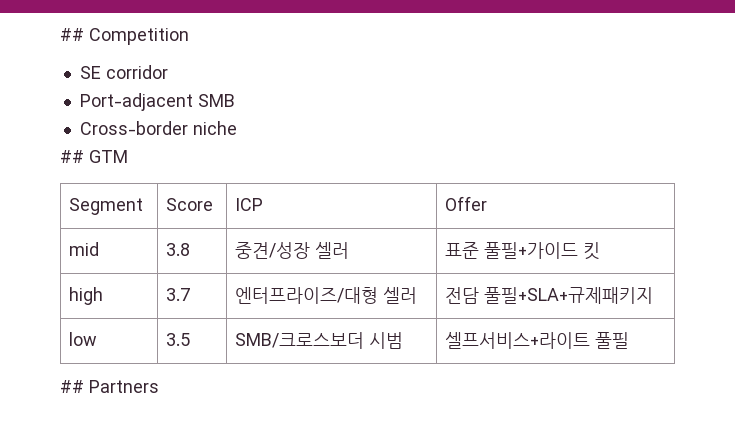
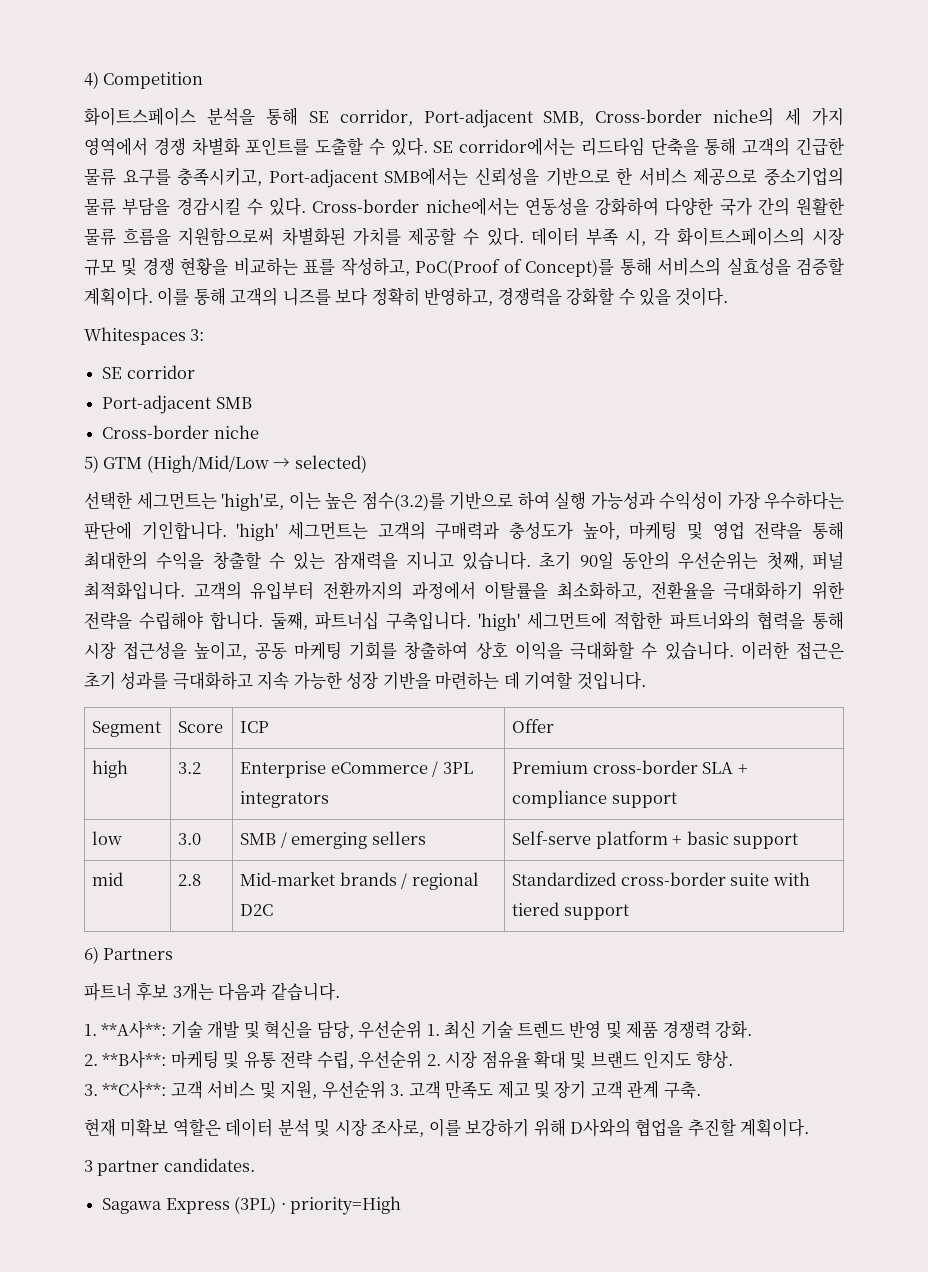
[60,28,84,41] ## -> [84,71,99,89] 4)
(189, 36) none -> [84,107,844,128] [84,137,844,156] [84,167,845,188] [84,197,844,216] [84,227,845,246] [84,257,844,277] [84,287,729,306] [84,327,205,345] // 화이트스페이스 분석을 통해 SE corridor, Port-adjacent SMB, Cross-border niche의 세 가지 영역에서 경쟁 차별화 포인트를 도출할 수 있다. SE corridor에서는 리드타임 단축을 통해 고객의 긴급한 물류 요구를 충족시키고, Port-adjacent SMB에서는 신뢰성을 기반으로 한 서비스 제공으로 중소기업의 물류 부담을 경감시킬 수 있다. Cross-border niche에서는 연동성을 강화하여 다양한 국가 간의 원활한 물류 흐름을 지원함으로써 차별화된 가치를 제공할 수 있다. 데이터 부족 시, 각 화이트스페이스의 시장 규모 및 경쟁 현황을 비교하는 표를 작성하고, PoC(Proof of Concept)를 통해 서비스의 실효성을 검증할 계획이다. 이를 통해 고객의 니즈를 보다 정확히 반영하고, 경쟁력을 강화할 수 있을 것이다. // Whitespaces 3:
[60,150,84,163] ## -> [84,455,99,473] 5)
[69,198,144,215] [166,198,214,211] [235,198,264,211] [445,196,488,211] [69,242,100,256] [166,243,191,256] [235,242,350,259] [445,242,601,260] [69,287,104,305] [166,288,191,301] [235,287,418,304] [445,287,654,304] [69,332,98,346] [166,333,191,346] [235,332,404,349] [445,332,630,349] [60,380,159,393] // Segment | Score | ICP | Offer // mid | 3.8 | 중견/성장 셀러 | 표준 풀필+가이드 킷 // high | 3.7 | 엔터프라이즈/대형 셀러 | 전담 풀필+SLA+규제패키지 // low | 3.5 | SMB/크로스보더 시범 | 셀프서비스+라이트 풀필 // ## Partners -> [146,455,367,473] [84,491,844,511] [84,521,844,541] [84,551,844,570] [84,581,844,600] [84,611,844,631] [84,641,845,660] [84,671,646,690] [92,721,162,737] [178,721,224,733] [240,721,270,733] [512,719,555,733] [92,760,129,778] [178,762,202,774] [240,761,473,778] [240,791,330,808] [512,760,748,774] [512,790,677,808] [92,831,123,845] [178,833,202,845] [240,831,426,849] [512,831,798,849] [92,872,124,886] [178,874,202,886] [240,872,479,890] [240,904,274,916] [512,872,810,886] [512,902,629,920] [84,946,174,964] [84,982,340,1001] [84,1020,753,1039] [84,1050,733,1069] [84,1080,701,1099] [84,1118,810,1137] [84,1158,255,1176] [102,1196,401,1215] (High/Mid/Low → selected) // 선택한 세그먼트는 'high'로, 이는 높은 점수(3.2)를 기반으로 하여 실행 가능성과 수익성이 가장 우수하다는 판단에 기인합니다. 'high' 세그먼트는 고객의 구매력과 충성도가 높아, 마케팅 및 영업 전략을 통해 최대한의 수익을 창출할 수 있는 잠재력을 지니고 있습니다. 초기 90일 동안의 우선순위는 첫째, 퍼널 최적화입니다. 고객의 유입부터 전환까지의 과정에서 이탈률을 최소화하고, 전환율을 극대화하기 위한 전략을 수립해야 합니다. 둘째, 파트너십 구축입니다. 'high' 세그먼트에 적합한 파트너와의 협력을 통해 시장 접근성을 높이고, 공동 마케팅 기회를 창출하여 상호 이익을 극대화할 수 있습니다. 이러한 접근은 초기 성과를 극대화하고 지속 가능한 성장 기반을 마련하는 데 기여할 것입니다. // Segment | Score | ICP | Offer // high | 3.2 | Enterprise eCommerce / 3PL integrators | Premium cross-border SLA + compliance support // low | 3.0 | SMB / emerging sellers | Self-serve platform + basic support // mid | 2.8 | Mid-market brands / regional D2C | Standardized cross-border suite with tiered support // 6) Partners // 파트너 후보 3개는 다음과 같습니다. // 1. **A사**: 기술 개발 및 혁신을 담당, 우선순위 1. 최신 기술 트렌드 반영 및 제품 경쟁력 강화. // 2. **B사**: 마케팅 및 유통 전략 수립, 우선순위 2. 시장 점유율 확대 및 브랜드 인지도 향상. // 3. **C사**: 고객 서비스 및 지원, 우선순위 3. 고객 만족도 제고 및 장기 고객 관계 구축. // 현재 미확보 역할은 데이터 분석 및 시장 조사로, 이를 보강하기 위해 D사와의 협업을 추진할 계획이다. // 3 partner candidates. // Sagawa Express (3PL) · priority=High

